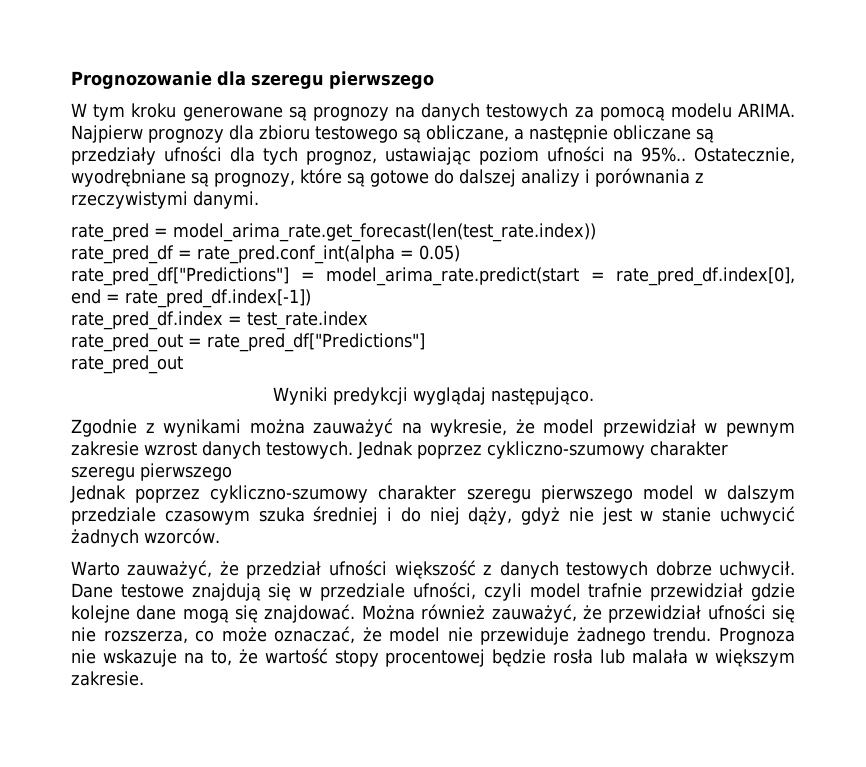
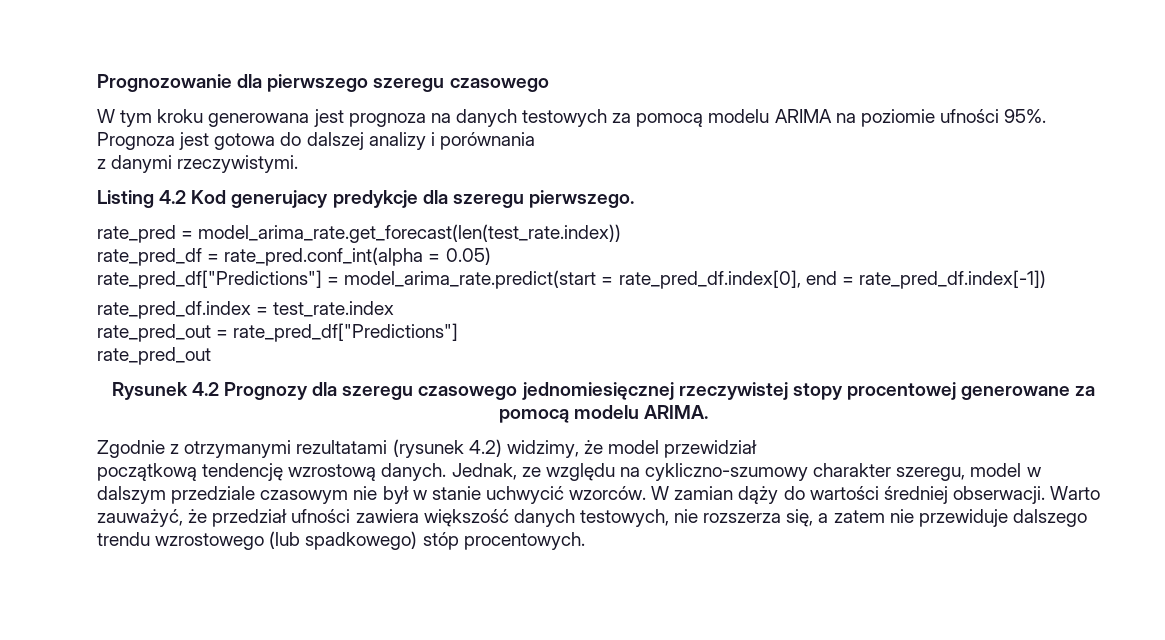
[251,71,434,89] szeregu pierwszego -> [267,74,549,92] pierwszego szeregu czasowego
[182,106,389,121] generowane są prognozy -> [208,109,426,127] generowana jest prognoza
[737,103,795,117] [71,125,714,143] [71,146,795,165] [71,168,429,187] ARIMA. Najpierw prognozy dla zbioru testowego są obliczane, a następnie obliczane są przedziały ufności dla tych prognoz, ustawiając poziom ufności na 95%.. Ostatecznie, wyodrębniane są prognozy, które są gotowe -> [774,109,1047,127] [97,132,276,150] ARIMA na poziomie ufności 95%. Prognoza jest gotowa
[695,173,704,183] [71,191,259,209] z rzeczywistymi danymi. -> [97,155,299,173] [97,190,634,208] // z danymi rzeczywistymi. // Listing 4.2 Kod generujacy predykcje dla szeregu pierwszego.
[272,387,594,405] [71,418,795,437] [71,441,728,459] [71,463,232,481] [70,485,633,503] Wyniki predykcji wyglądaj następująco. // Zgodnie z wynikami można zauważyć na wykresie, że model przewidział w pewnym zakresie wzrost danych testowych. Jednak poprzez cykliczno-szumowy charakter szeregu pierwszego // Jednak poprzez cykliczno-szumowy charakter szeregu pierwszego -> [111,382,1096,400] [498,405,709,423] [97,439,758,458] [97,463,966,481] Rysunek 4.2 Prognozy dla szeregu czasowego jednomiesięcznej rzeczywistej stopy procentowej generowane za pomocą modelu ARIMA. // Zgodnie z otrzymanymi rezultatami (rysunek 4.2) widzimy, że model przewidział // początkową tendencję wzrostową danych. Jednak, ze względu na cykliczno-szumowy charakter szeregu,
[258,506,632,525] szuka średniej i do niej dąży, gdyż nie jest -> [353,486,409,504] nie był
[71,529,139,547] żadnych -> (564, 495) none
(220, 536) // -> [651,486,1045,504] W zamian dąży do wartości średniej obserwacji.
[394,560,795,579] [71,582,796,601] [71,604,796,623] [71,626,795,645] [71,648,795,667] [71,671,144,686] większość z danych testowych dobrze uchwycił. Dane testowe znajdują się w przedziale ufności, czyli model trafnie przewidział gdzie kolejne dane mogą się znajdować. Można również zauważyć, że przewidział ufności się nie rozszerza, co może oznaczać, że model nie przewiduje żadnego trendu. Prognoza nie wskazuje na to, że wartość stopy procentowej będzie rosła lub malała w większym zakresie. -> [355,509,1087,527] [97,531,585,550] zawiera większość danych testowych, nie rozszerza się, a zatem nie przewiduje dalszego trendu wzrostowego (lub spadkowego) stóp procentowych.

